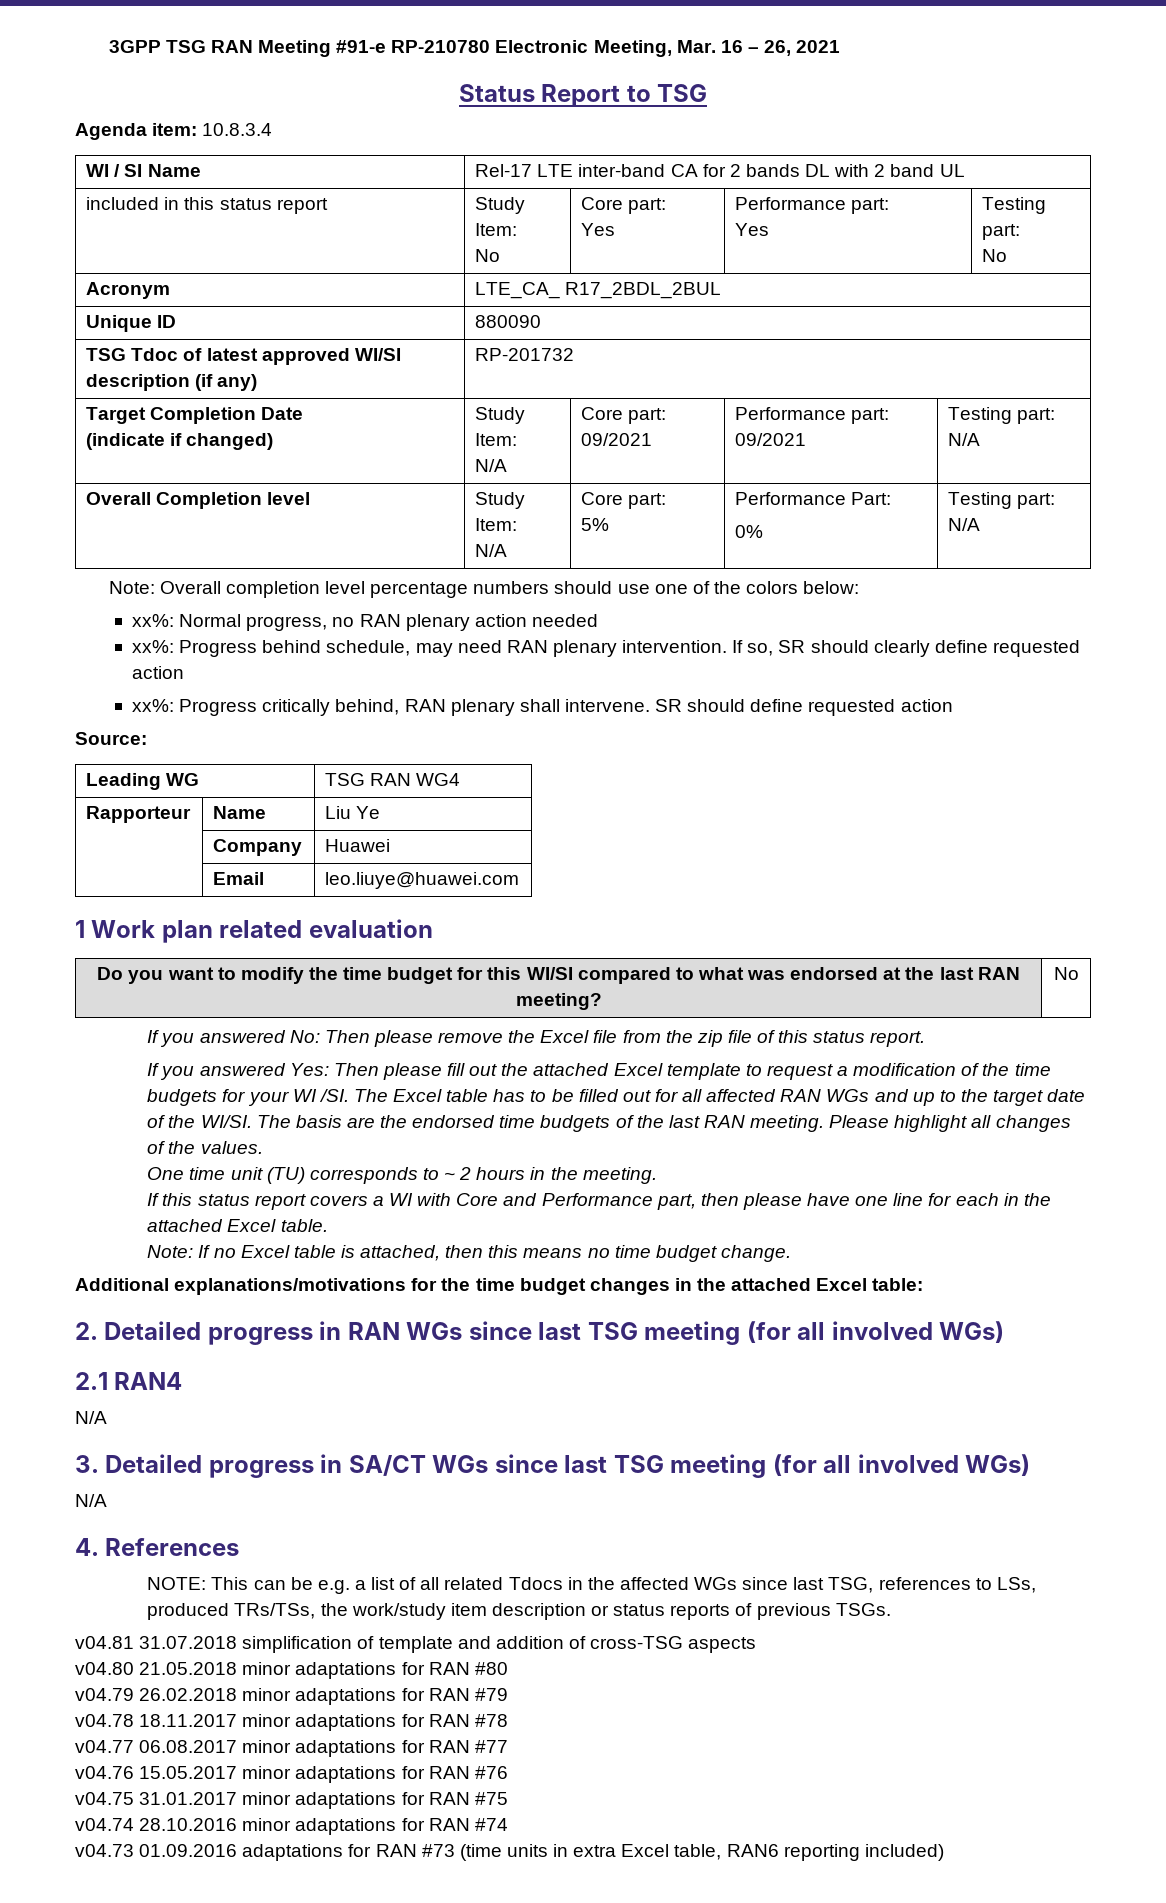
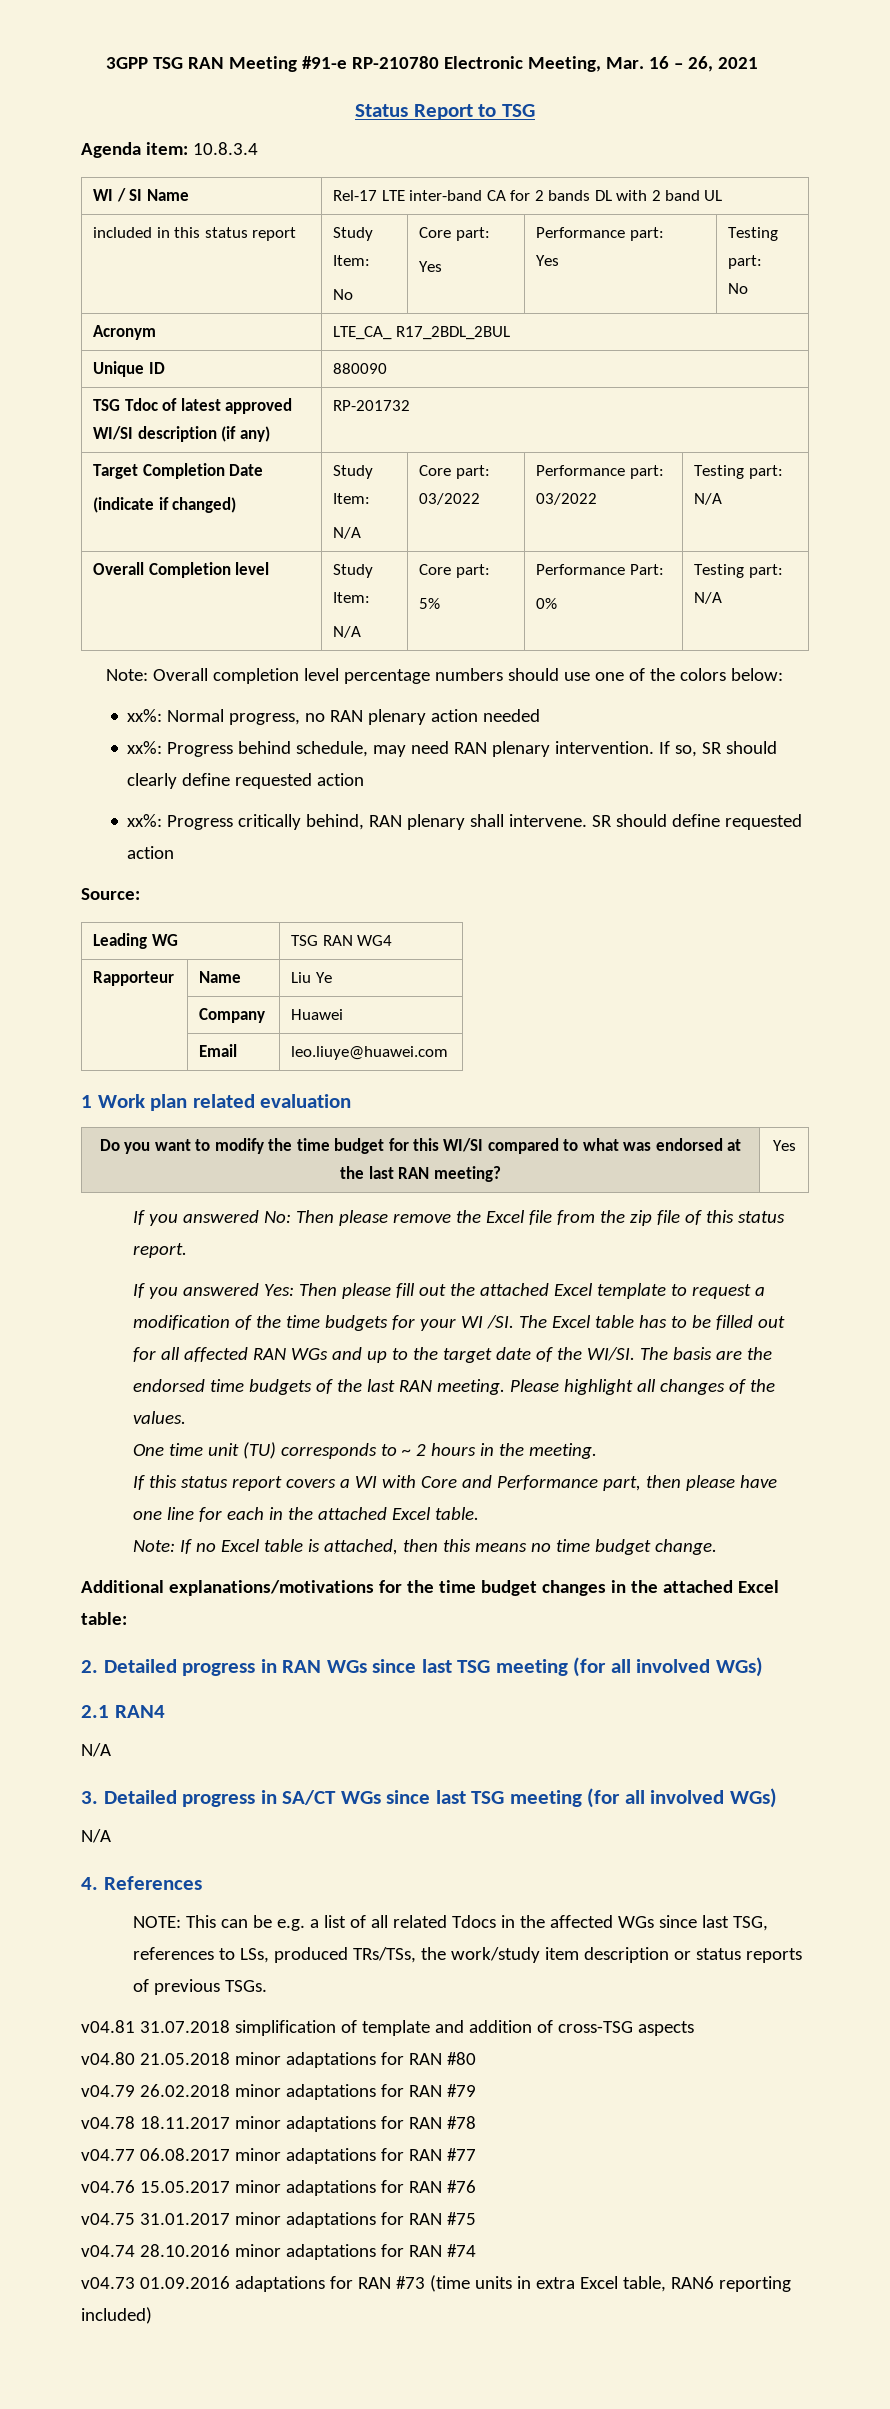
[581,433,653,446] [735,407,890,424] [735,433,807,446] 09/2021 | Performance part: 09/2021 -> [419,493,481,505] [536,465,664,479] [536,493,598,505] 03/2022 | Performance part: 03/2022
[1053,967,1079,980] No -> [772,1140,796,1151] Yes

